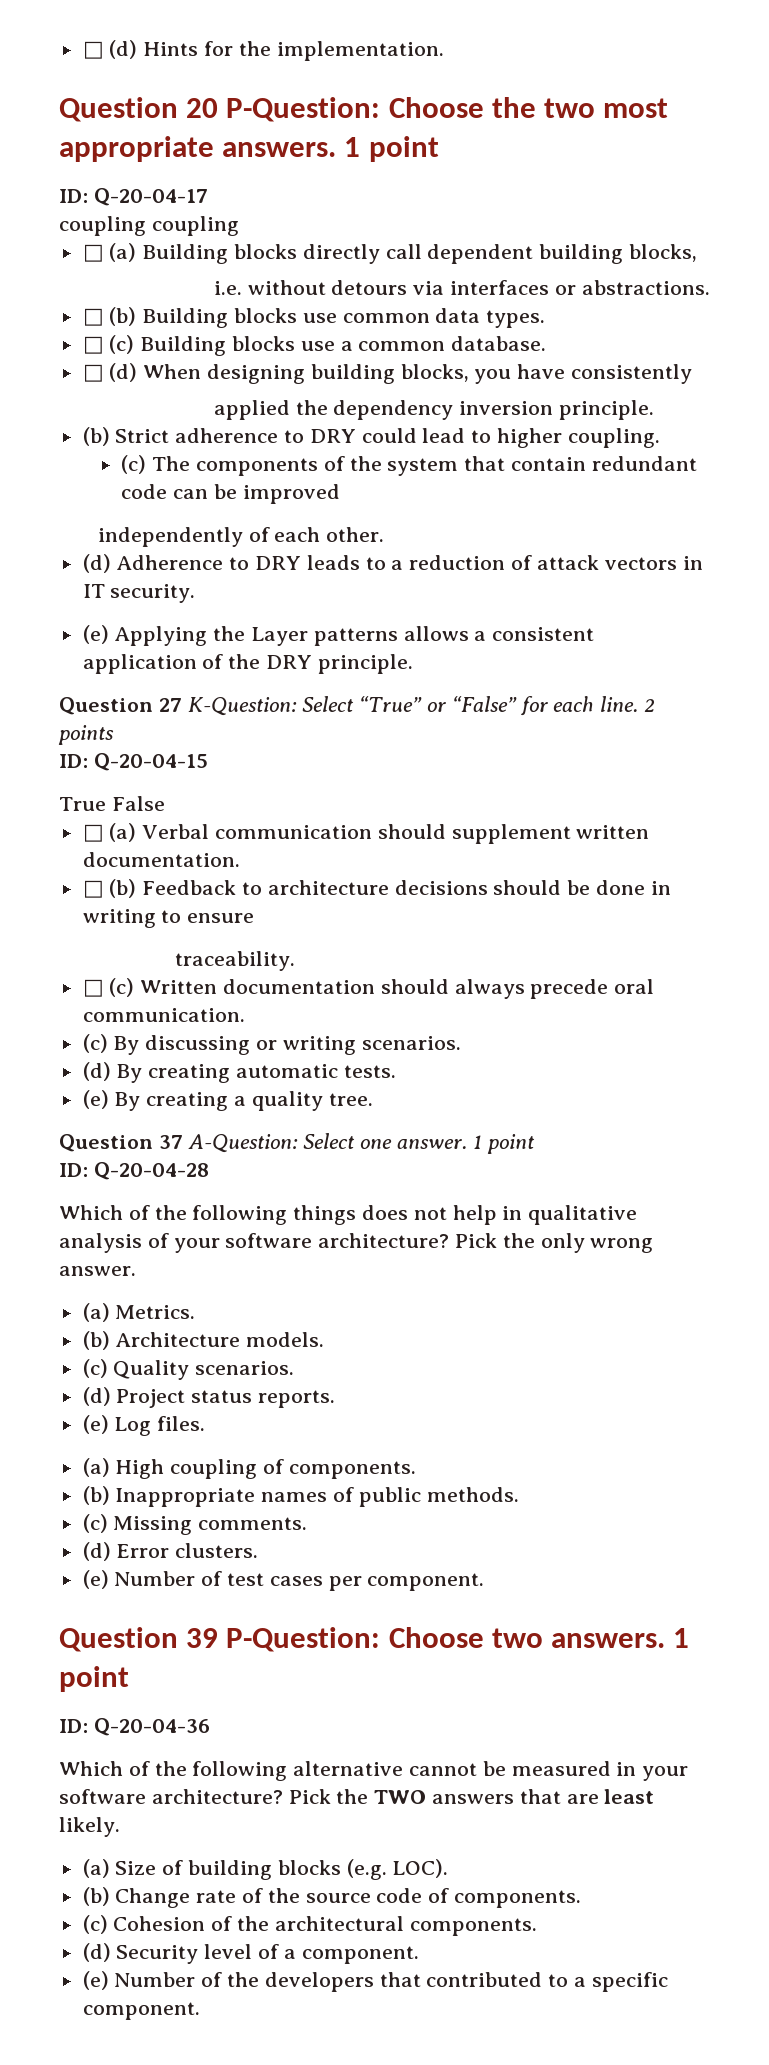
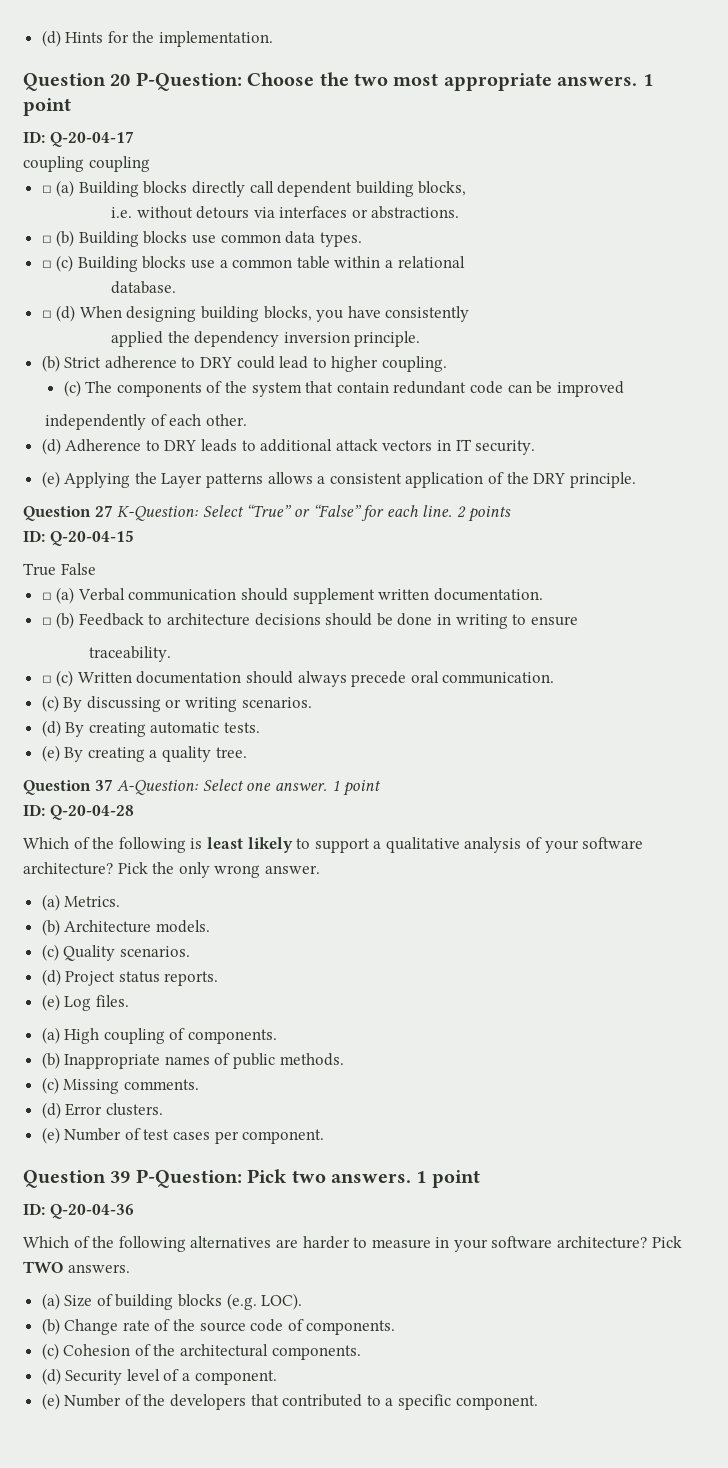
[82,41,104,59] □ -> (41, 38) none
(446, 346) none -> [296,256,465,269] table within a relational //
[391,555,533,570] a reduction of -> [260,439,333,452] additional
[293,1205,523,1225] things does not help in -> [190,837,382,853] is least likely to support a
[388,1627,484,1648] Choose -> [247,1169,288,1183] Pick
[293,1761,611,1776] alternative cannot be measured -> [190,1236,431,1249] alternatives are harder to measure
[336,1789,655,1804] [59,1817,120,1837] the TWO answers that are least likely. -> [23,1261,130,1273] TWO answers.

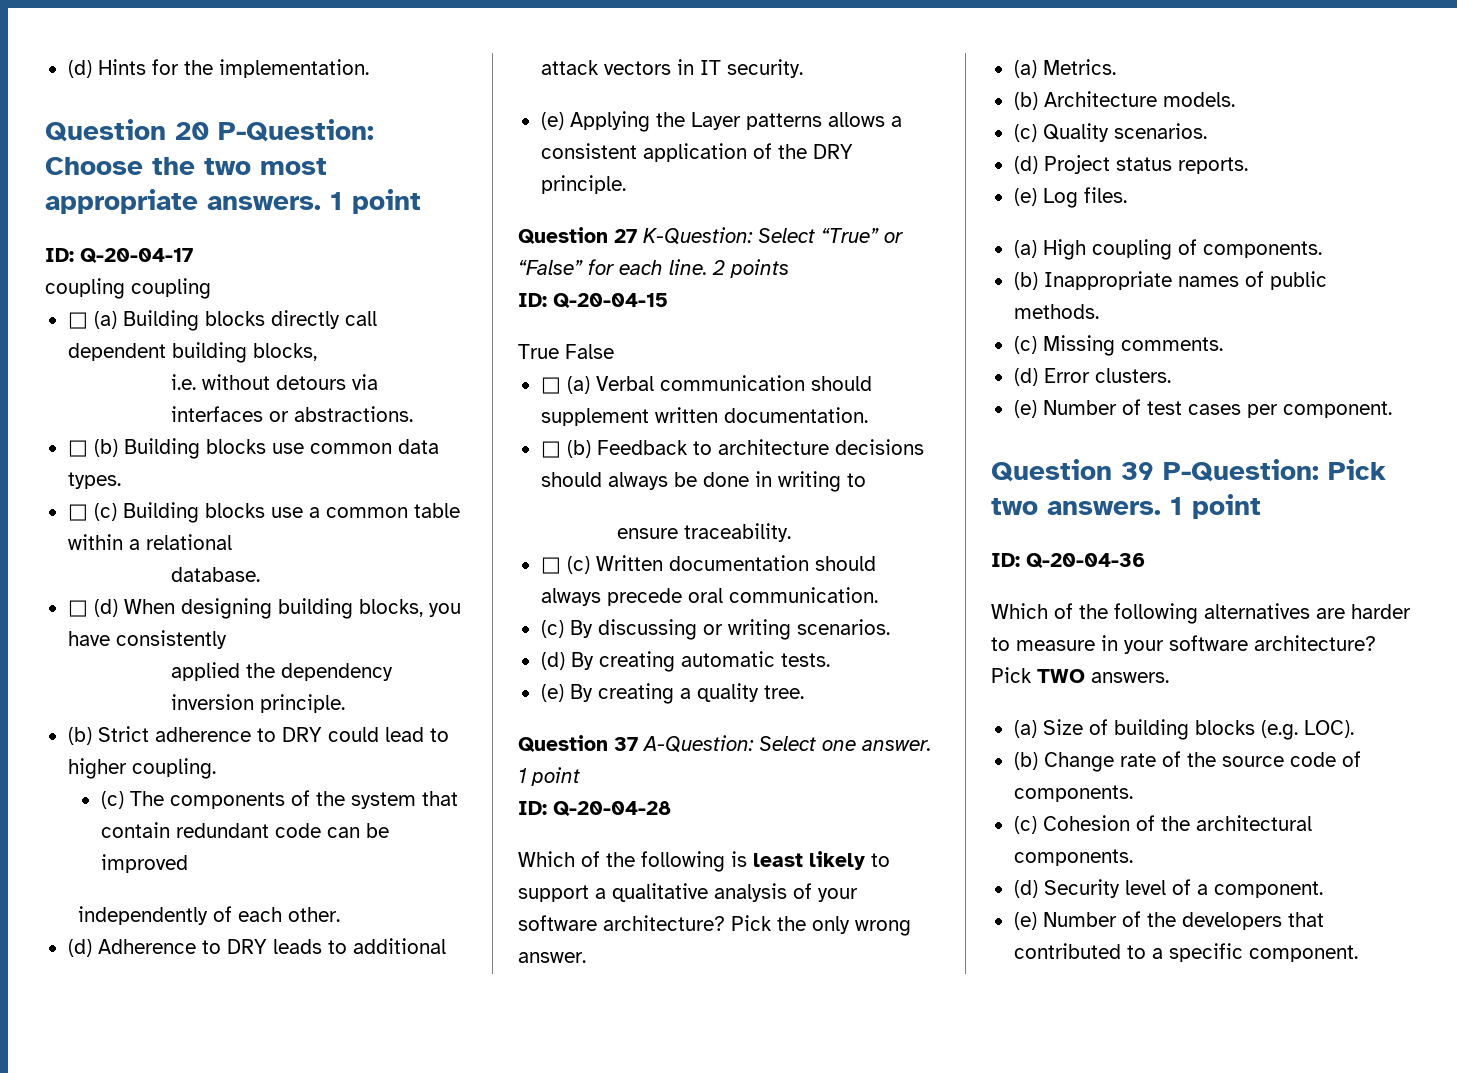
(373, 619) none -> [607,472,668,490] always
(527, 619) none -> (866, 480) //
(578, 621) // -> (678, 533) none

